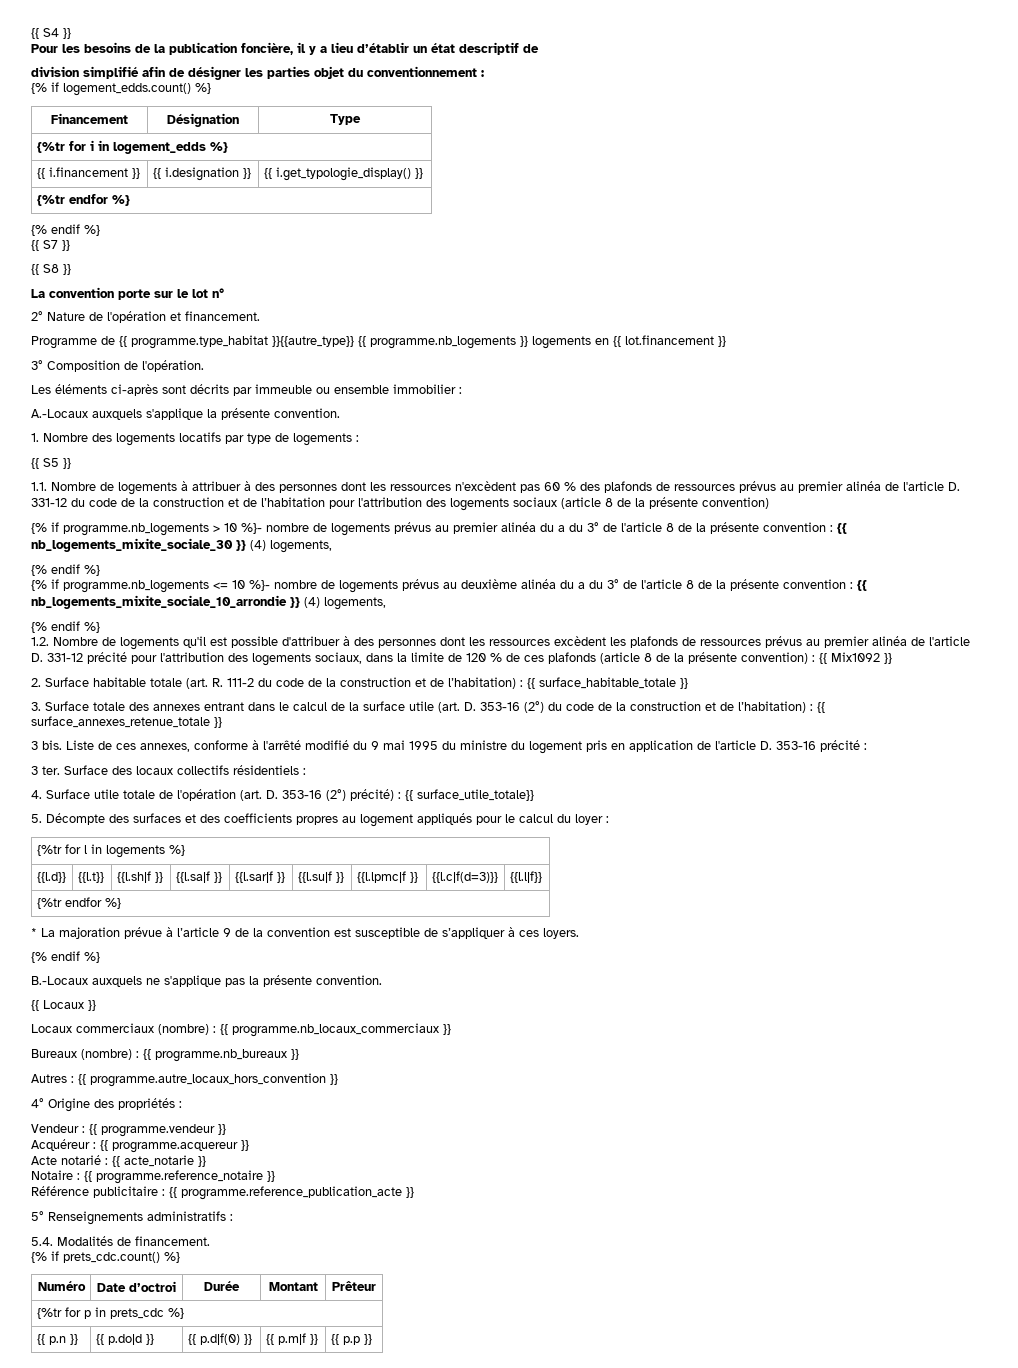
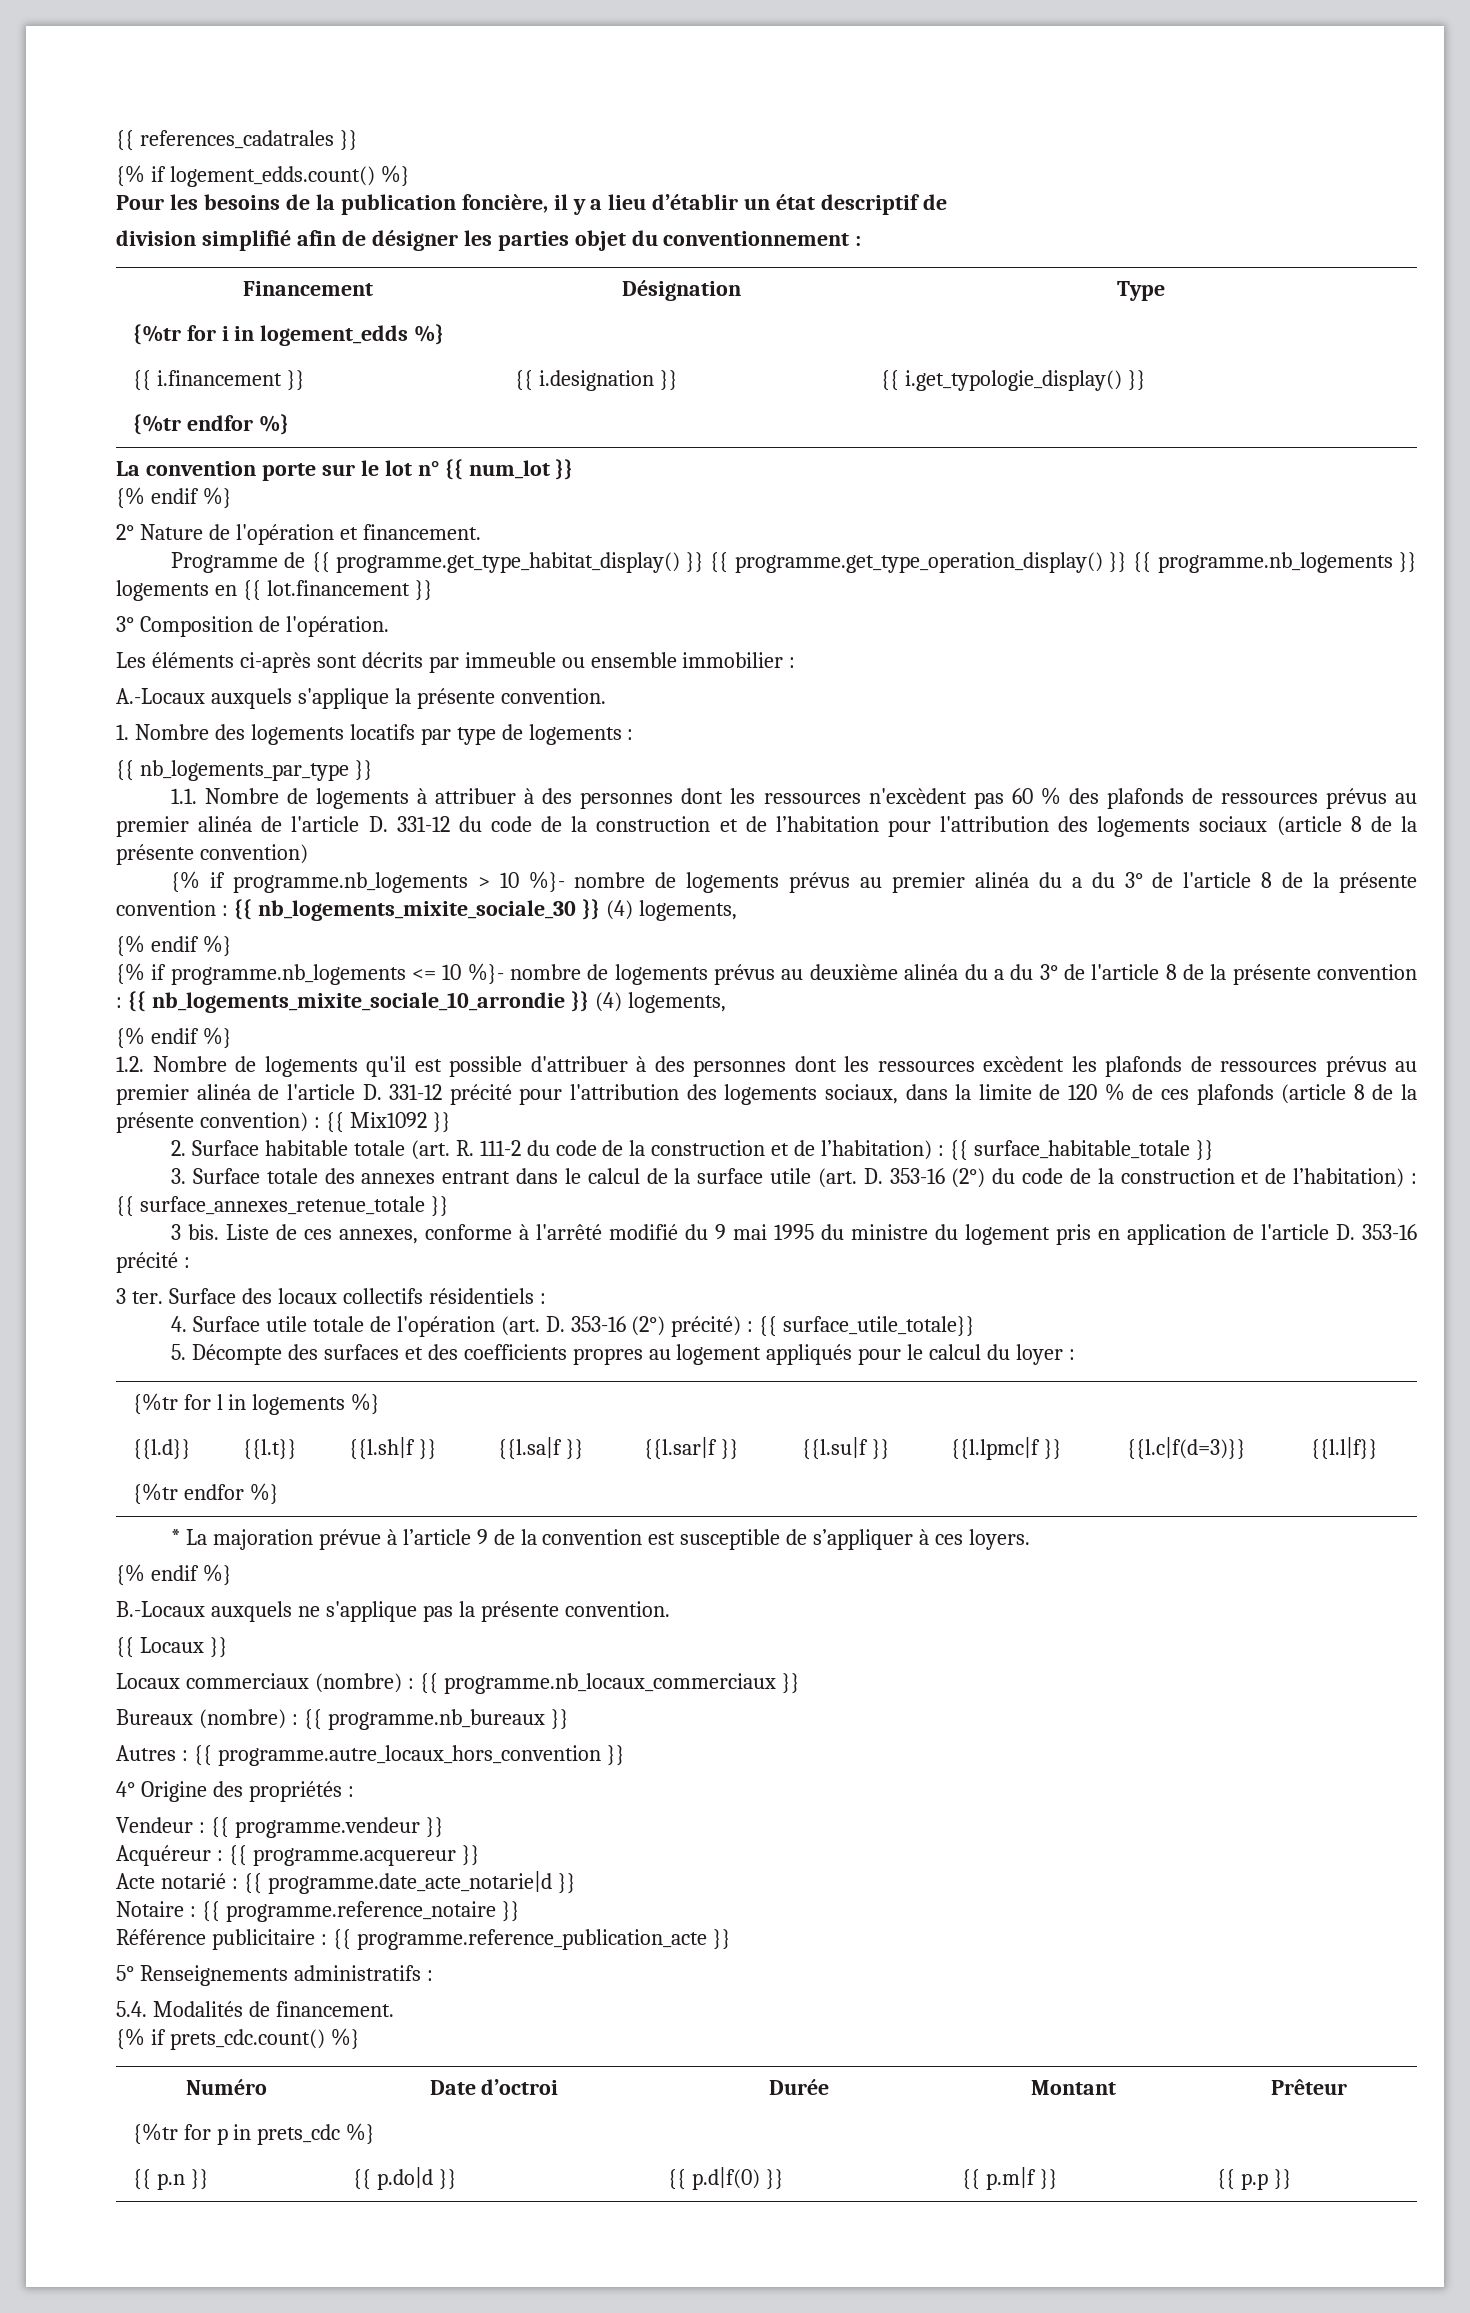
[31,28,71,39] {{ S4 }} -> [116,130,358,151] [116,165,410,187] {{ references_cadatrales }} // {% if logement_edds.count() %}
[31,82,211,96] // {% if logement_edds.count() %} -> (862, 241) none
[31,224,100,236] [31,240,70,251] [31,264,71,275] // {% endif %} // {{ S7 }} // {{ S8 }} -> (289, 424) none
(224, 293) none -> [444,459,574,480] [116,487,232,509] {{ num_lot }} // {% endif %}
[131,335,354,349] programme.type_habitat }}{{autre_type}} -> [335,552,1128,573] programme.get_type_habitat_display() }} {{ programme.get_type_operation_display() }}
[43,458,59,467] S5 -> [139,760,349,781] nb_logements_par_type
[124,1155,194,1167] acte_notarie -> [267,1871,552,1894] programme.date_acte_notarie|d

